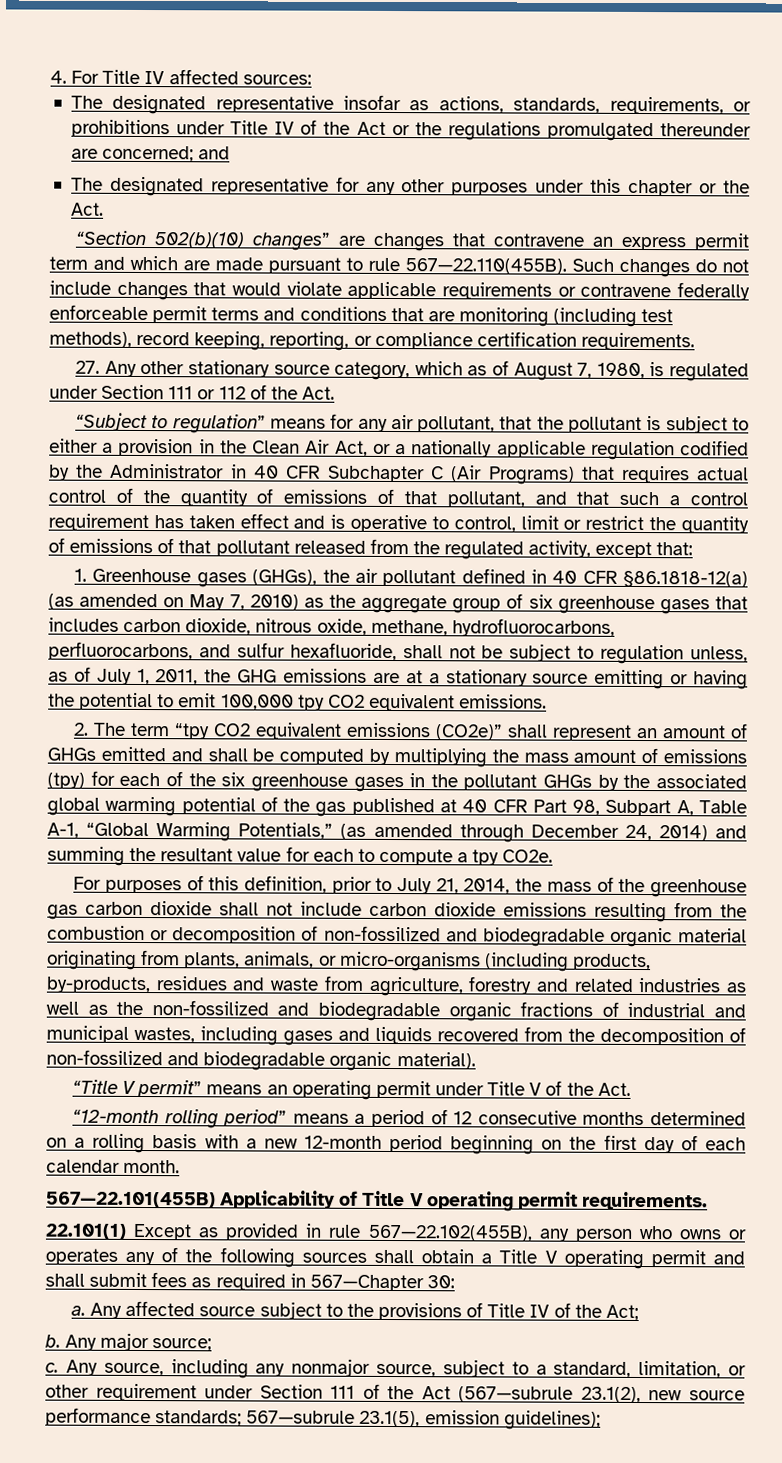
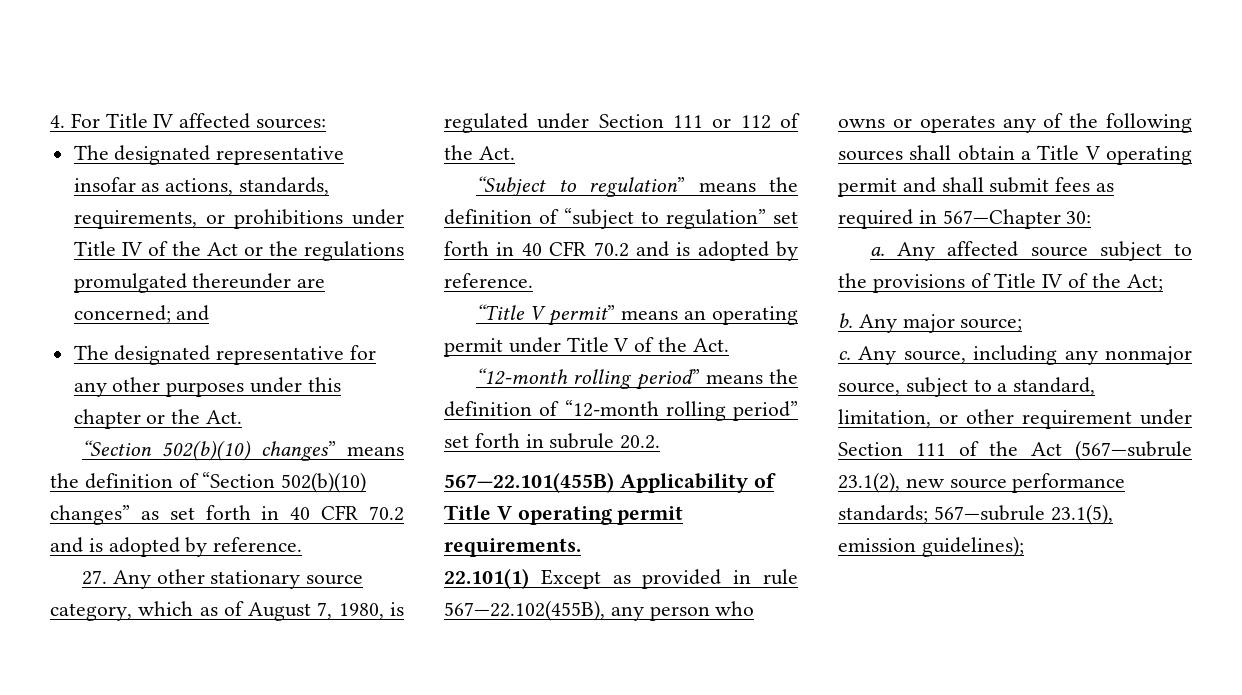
[338,232,750,252] [49,255,749,278] [49,280,750,301] [49,304,674,327] [49,331,695,351] are changes that contravene an express permit term and which are made pursuant to rule 567—22.110(455B). Such changes do not include changes that would violate applicable requirements or contravene federally enforceable permit terms and conditions that are monitoring (including test methods), record keeping, reporting, or compliance certification requirements. -> [347,446,404,456] [50,472,367,493] [50,505,404,525] [50,537,303,557] means the definition of “Section 502(b)(10) changes” as set forth in 40 CFR 70.2 and is adopted by reference.
[330,413,750,434] [49,438,749,461] [49,463,749,485] [48,487,748,508] [48,513,749,534] [48,537,694,560] [74,568,748,588] [48,593,748,615] [48,617,615,637] [48,641,748,665] [48,666,749,690] [48,692,548,712] [73,722,748,741] [47,746,748,768] [47,770,747,793] [47,796,748,817] [47,822,748,843] [47,846,554,866] [73,875,747,898] [47,901,747,923] [47,925,747,948] [47,949,651,972] [46,975,747,997] [46,1000,747,1022] [46,1025,746,1046] [46,1049,476,1072] for any air pollutant, that the pollutant is subject to either a provision in the Clean Air Act, or a nationally applicable regulation codified by the Administrator in 40 CFR Subchapter C (Air Programs) that requires actual control of the quantity of emissions of that pollutant, and that such a control requirement has taken effect and is operative to control, limit or restrict the quantity of emissions of that pollutant released from the regulated activity, except that: // 1. Greenhouse gases (GHGs), the air pollutant defined in 40 CFR §86.1818-12(a) (as amended on May 7, 2010) as the aggregate group of six greenhouse gases that includes carbon dioxide, nitrous oxide, methane, hydrofluorocarbons, perfluorocarbons, and sulfur hexafluoride, shall not be subject to regulation unless, as of July 1, 2011, the GHG emissions are at a stationary source emitting or having the potential to emit 100,000 tpy CO2 equivalent emissions. // 2. The term “tpy CO2 equivalent emissions (CO2e)” shall represent an amount of GHGs emitted and shall be computed by multiplying the mass amount of emissions (tpy) for each of the six greenhouse gases in the pollutant GHGs by the associated global warming potential of the gas published at 40 CFR Part 98, Subpart A, Table A-1, “Global Warming Potentials,” (as amended through December 24, 2014) and summing the resultant value for each to compute a tpy CO2e. // For purposes of this definition, prior to July 21, 2014, the mass of the greenhouse gas carbon dioxide shall not include carbon dioxide emissions resulting from the combustion or decomposition of non-fossilized and biodegradable organic material originating from plants, animals, or micro-organisms (including products, by-products, residues and waste from agriculture, forestry and related industries as well as the non-fossilized and biodegradable organic fractions of industrial and municipal wastes, including gases and liquids recovered from the decomposition of non-fossilized and biodegradable organic material). -> [769,177,798,192] [444,208,798,229] [444,241,798,261] [444,273,533,288] the definition of “subject to regulation” set forth in 40 CFR 70.2 and is adopted by reference.
[354,1109,747,1128] [46,1133,746,1155] [46,1159,181,1174] a period of 12 consecutive months determined on a rolling basis with a new 12-month period beginning on the first day of each calendar month. -> [769,369,798,384] [444,400,798,421] [444,433,661,449] the definition of “12-month rolling period” set forth in subrule 20.2.

